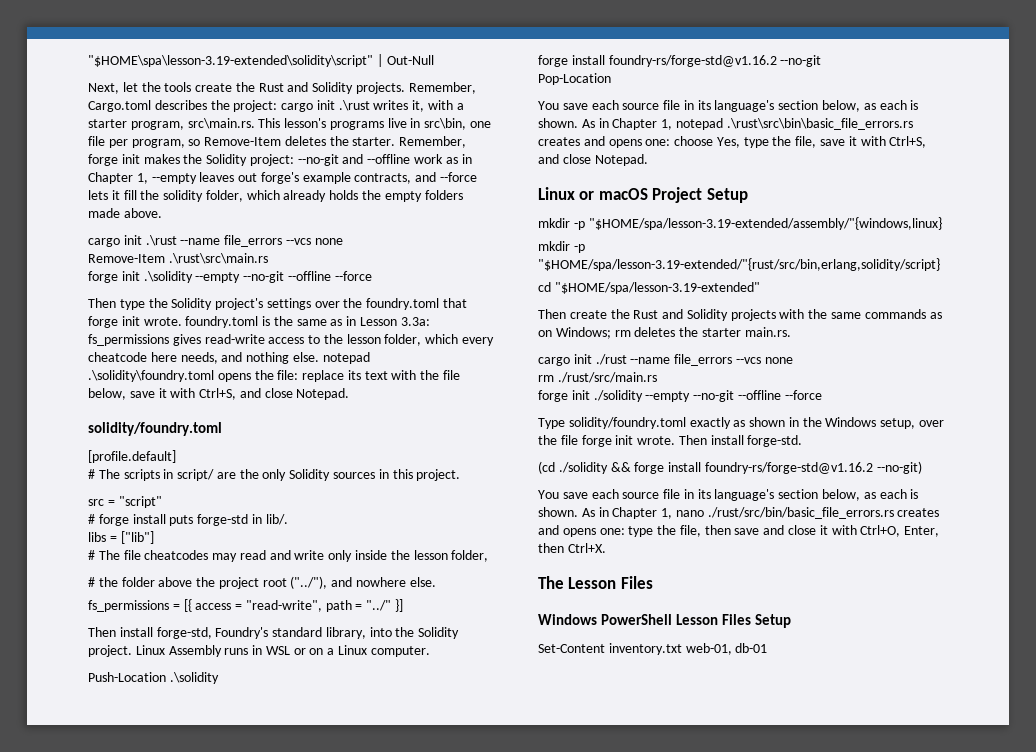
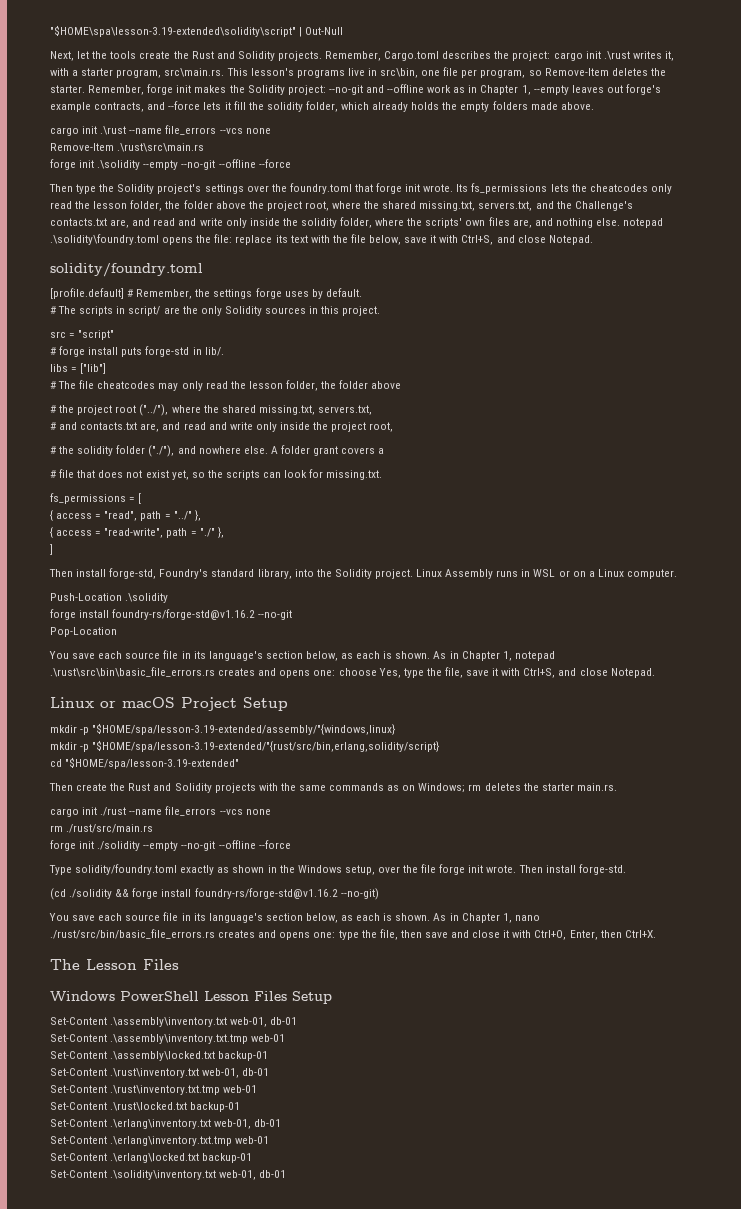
[185,316,430,328] [88,334,495,346] [88,352,218,364] foundry.toml is the same as in Lesson 3.3a: fs_permissions gives read-write access to the lesson folder, which every cheatcode here needs, -> [456,183,672,194] [50,200,633,211] [50,217,532,228] Its fs_permissions lets the cheatcodes only read the lesson folder, the folder above the project root, where the shared missing.txt, servers.txt, and the Challenge's contacts.txt are, and read and write only inside the solidity folder, where the scripts' own files are,
(176, 456) none -> [127,288,362,299] # Remember, the settings forge uses by default.
[239,550,489,562] [88,576,436,589] [88,599,192,612] read and write only inside the lesson folder, // # the folder above the project root ("../"), and nowhere else. // fs_permissions = [{ -> [181,380,402,391] [50,404,372,416] [50,422,394,432] [50,445,385,457] [50,469,383,480] [50,493,142,504] [50,510,201,521] [50,527,53,538] only read the lesson folder, the folder above // # the project root ("../"), where the shared missing.txt, servers.txt, // # and contacts.txt are, and read and write only inside the project root, // # the solidity folder ("./"), and nowhere else. A folder grant covers a // # file that does not exist yet, so the scripts can look for missing.txt. // fs_permissions = [ // { access = "read", path = "../" }, // {
[366,599,404,612] "../" }] -> [199,527,224,538] [50,544,53,555] "./" }, // ]
[608,643,768,655] inventory.txt web-01, db-01 -> [110,1017,298,1027] [50,1034,286,1044] [50,1051,269,1061] [50,1068,270,1078] [50,1085,258,1095] [50,1102,241,1112] [50,1119,282,1129] [50,1136,270,1146] [50,1153,253,1163] [50,1170,287,1180] .\assembly\inventory.txt web-01, db-01 // Set-Content .\assembly\inventory.txt.tmp web-01 // Set-Content .\assembly\locked.txt backup-01 // Set-Content .\rust\inventory.txt web-01, db-01 // Set-Content .\rust\inventory.txt.tmp web-01 // Set-Content .\rust\locked.txt backup-01 // Set-Content .\erlang\inventory.txt web-01, db-01 // Set-Content .\erlang\inventory.txt.tmp web-01 // Set-Content .\erlang\locked.txt backup-01 // Set-Content .\solidity\inventory.txt web-01, db-01

